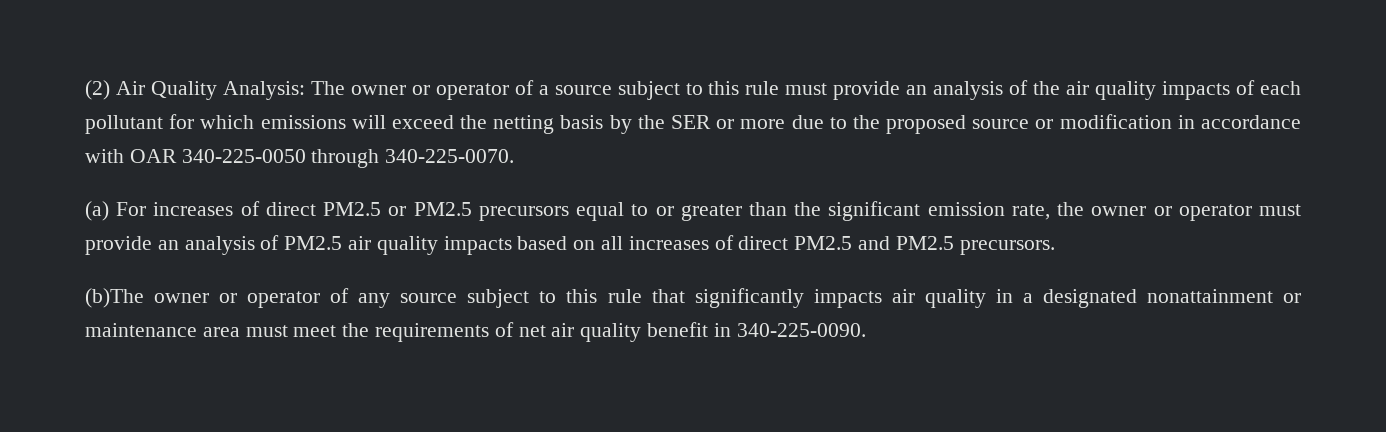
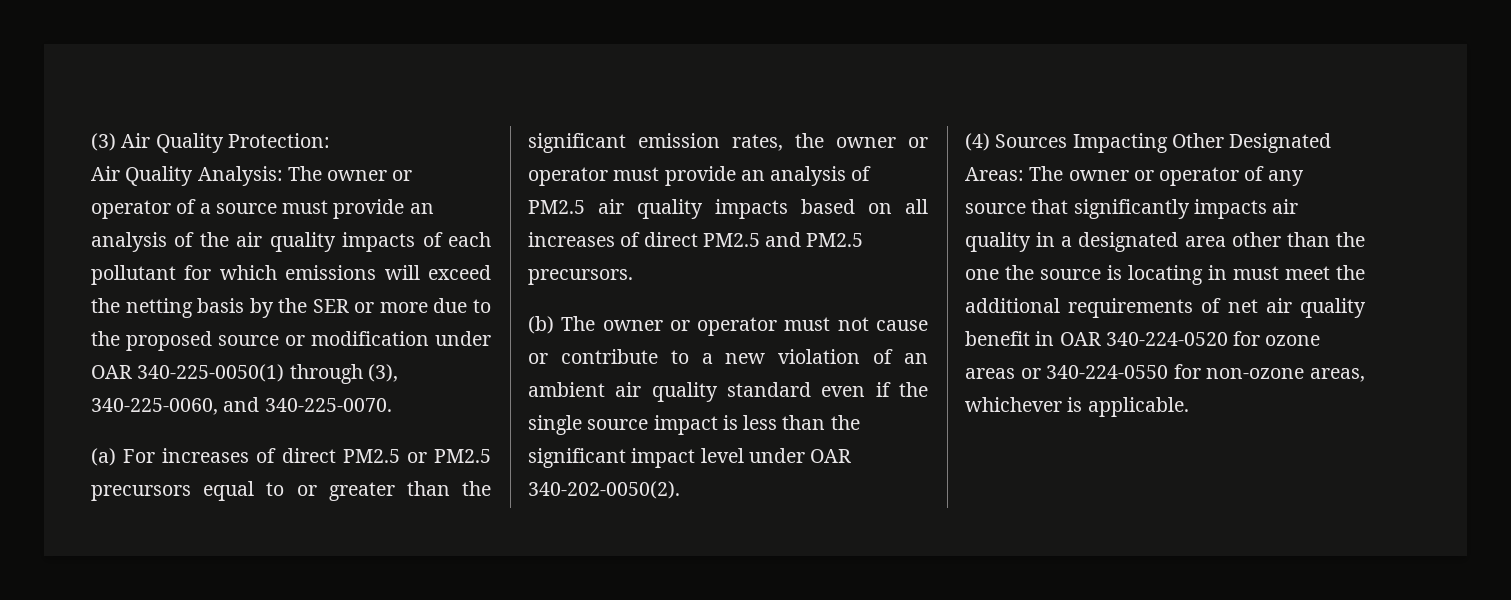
[85,80,110,100] (2) -> [91,133,330,153] (3) Air Quality Protection: //
[617,81,780,100] subject to this rule -> (277, 208) none
[1177,115,1301,129] [85,149,380,168] in accordance with OAR 340-225-0050 through -> [435,331,491,346] [91,364,398,384] [91,397,260,415] under OAR 340-225-0050(1) through (3), 340-225-0060, and
[1011,204,1050,220] rate, -> [732,134,783,151] rates,
[85,288,144,308] (b)The -> [528,316,928,336] [528,349,928,364] [528,382,928,402] [528,415,860,435] [528,448,852,468] [528,481,680,499] [965,133,1332,153] [965,166,1064,181] (b) The owner or operator must not cause or contribute to a new violation of an ambient air quality standard even if the single source impact is less than the significant impact level under OAR 340-202-0050(2). // (4) Sources Impacting Other Designated Areas: The
[467,289,642,308] subject to this rule -> (1026, 208) none
[1146,289,1301,303] [85,323,240,337] nonattainment or maintenance area -> [1184,232,1365,247] [965,265,1227,285] area other than the one the source is locating in
(370, 330) none -> [965,298,1060,313] additional
[736,323,866,337] 340-225-0090. -> [1059,331,1321,346] [965,364,1365,382] [965,397,1189,417] OAR 340-224-0520 for ozone areas or 340-224-0550 for non-ozone areas, whichever is applicable.

